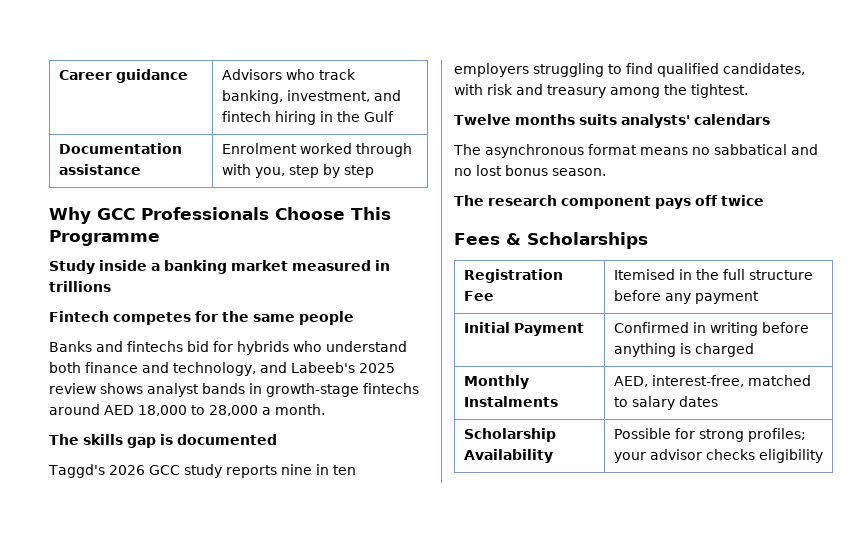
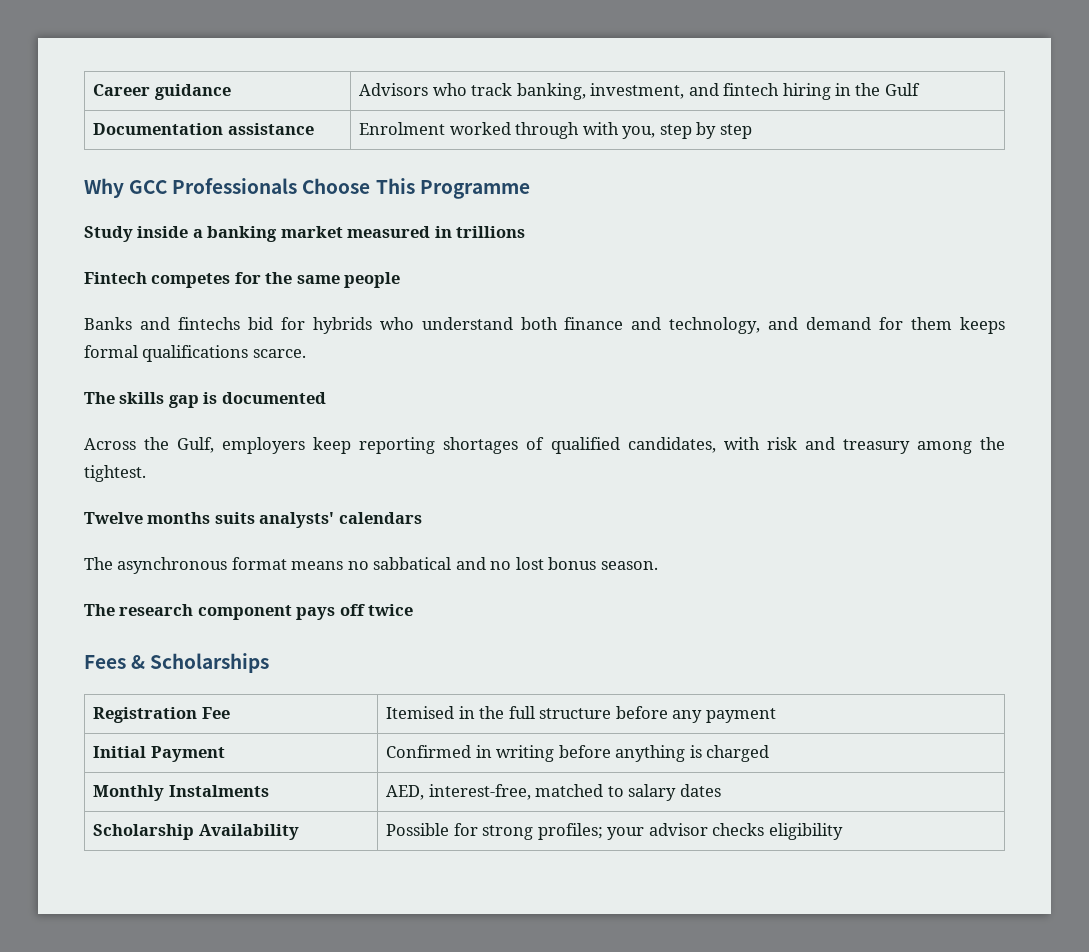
[291,362,395,373] [49,383,419,397] [49,404,325,416] Labeeb's 2025 review shows analyst bands in growth-stage fintechs around AED 18,000 to 28,000 a month. -> [806,317,1005,334] [84,345,306,362] demand for them keeps formal qualifications scarce.
[48,464,356,478] [454,63,653,77] Taggd's 2026 GCC study reports nine in ten employers struggling to find -> [84,437,545,454] Across the Gulf, employers keep reporting shortages of

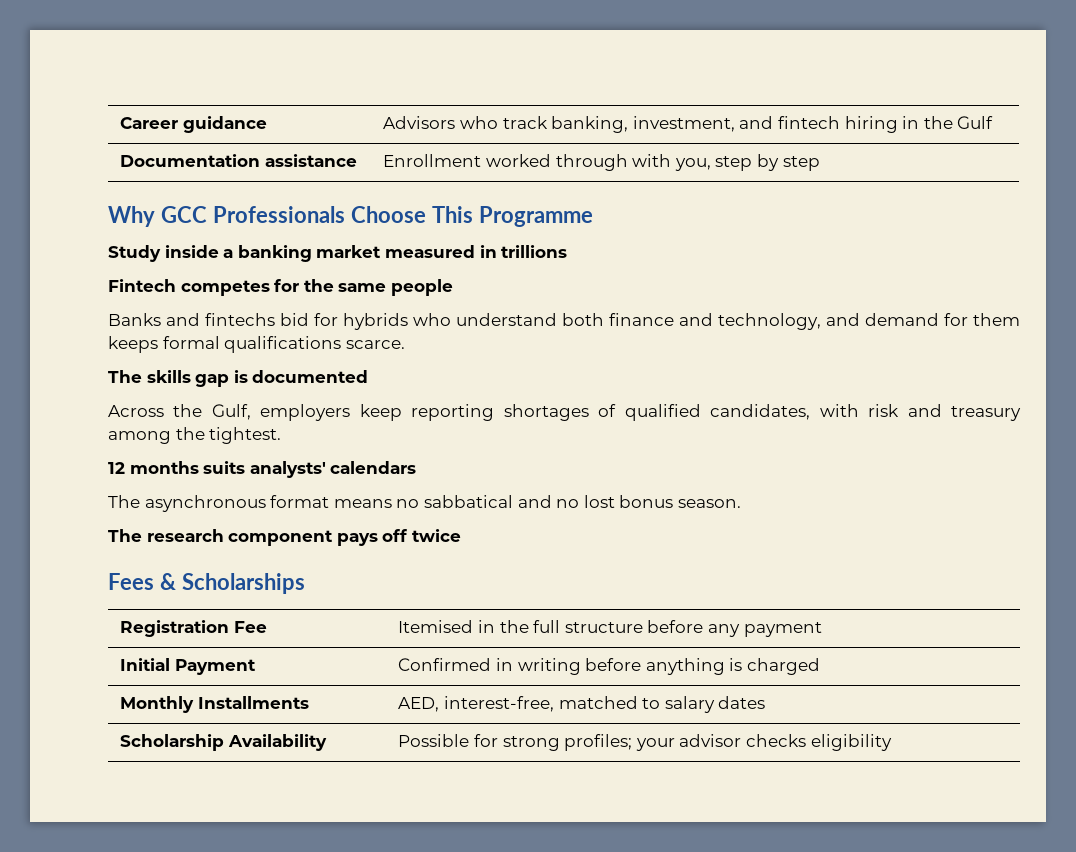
[359,122,446,135] Enrolment -> [383,154,482,167] Enrollment
[84,512,143,524] Twelve -> [108,462,125,474] 12
[168,785,269,797] Instalments -> [198,696,310,709] Installments

